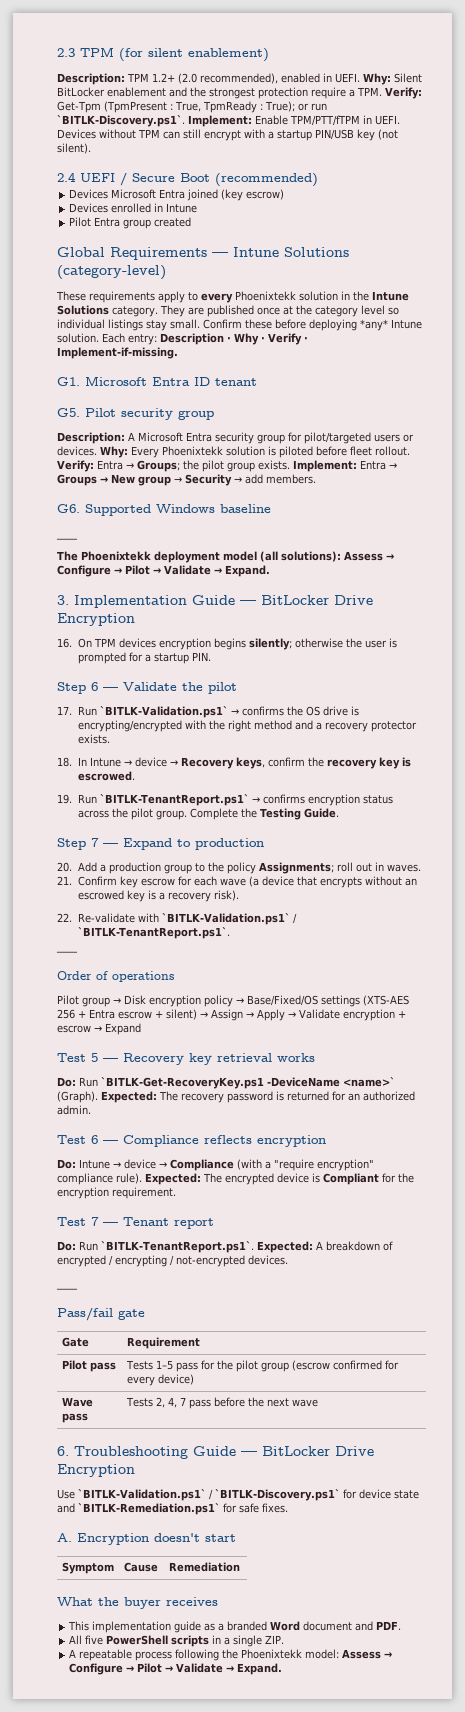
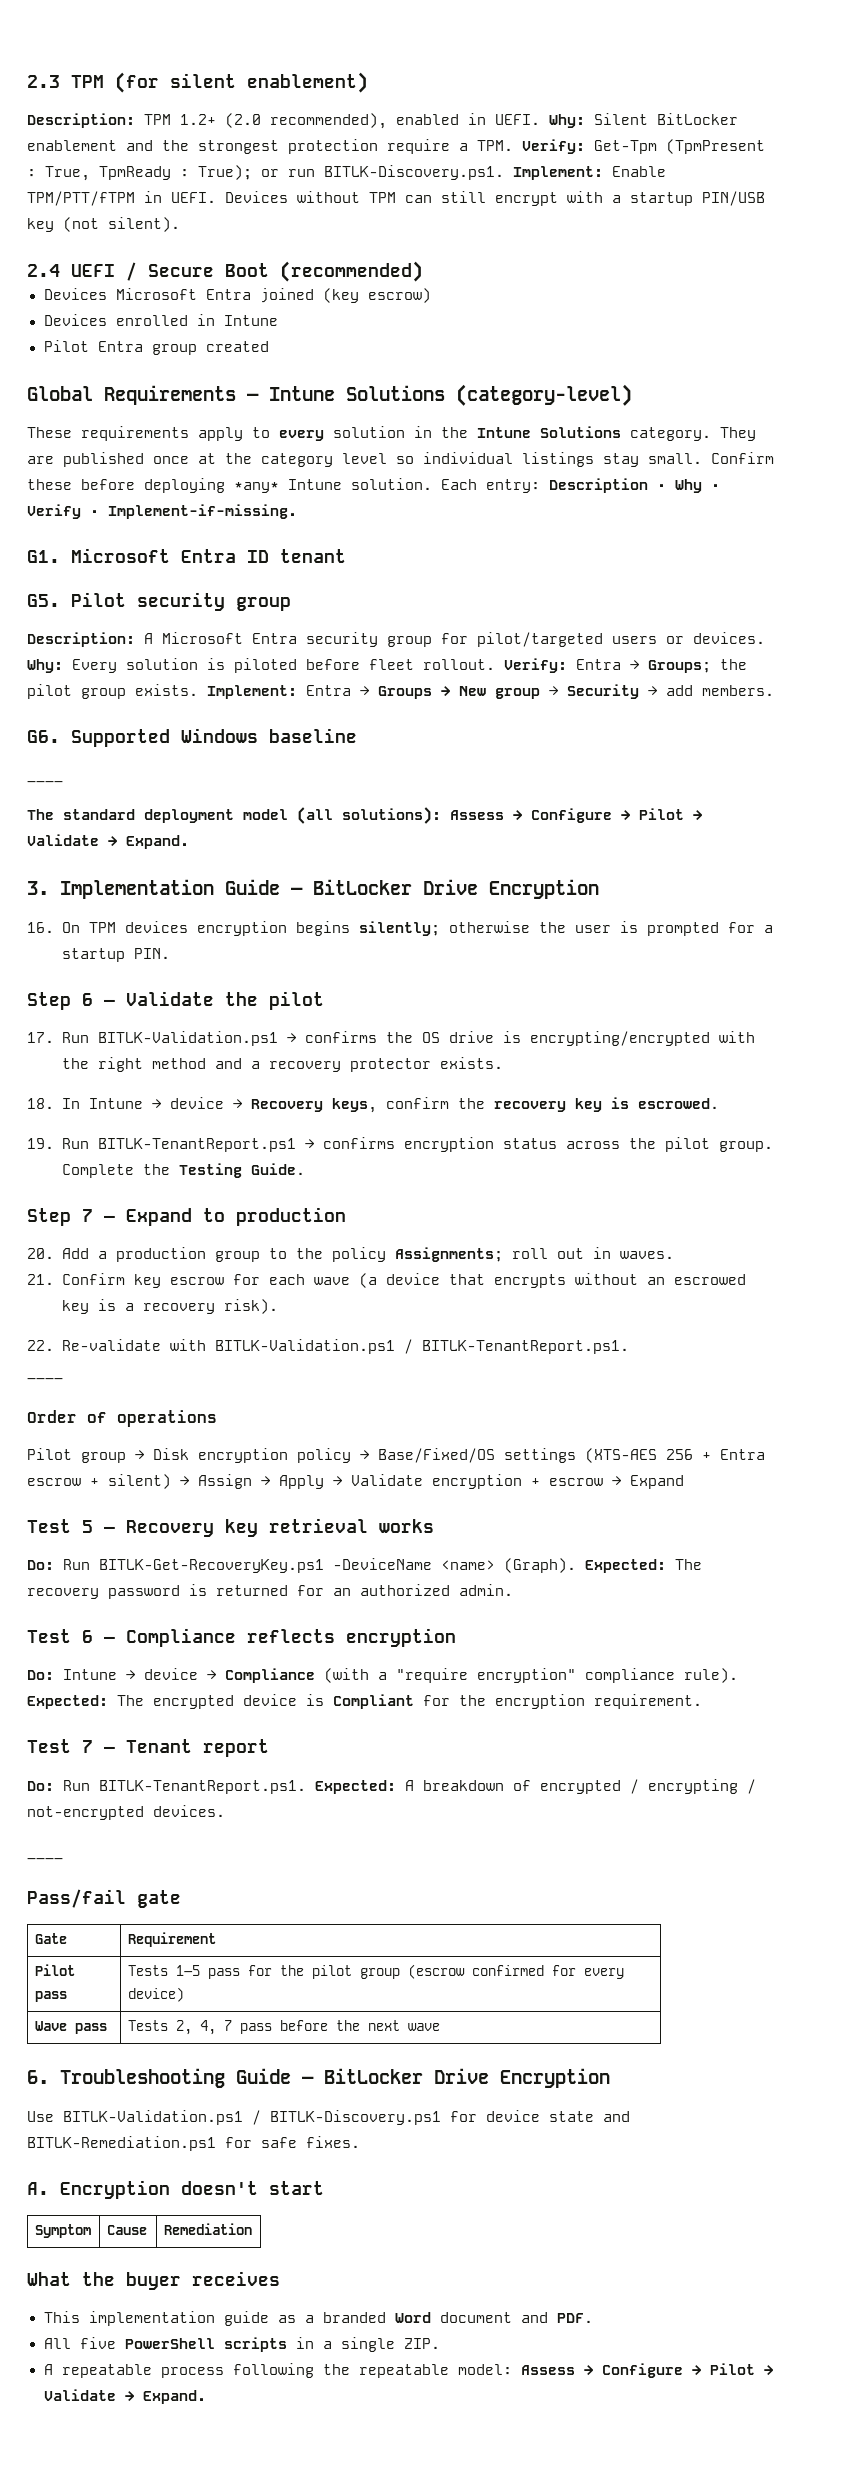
[57,115,185,127] `BITLK-Discovery.ps1`. -> [324,165,504,180] BITLK-Discovery.ps1.
[235,291,296,301] Phoenixtekk -> (324, 435) none
[162,446,223,456] Phoenixtekk -> (117, 666) none
[81,551,151,561] Phoenixtekk -> [63,809,135,820] standard
[99,706,228,718] `BITLK-Validation.ps1` -> [97,1031,278,1046] BITLK-Validation.ps1
[99,794,250,806] `BITLK-TenantReport.ps1` -> [97,1138,296,1152] BITLK-TenantReport.ps1
[161,913,297,925] [77,927,231,939] `BITLK-Validation.ps1` / `BITLK-TenantReport.ps1`. -> [214,1339,629,1354] BITLK-Validation.ps1 / BITLK-TenantReport.ps1.
[101,1077,395,1089] `BITLK-Get-RecoveryKey.ps1 -DeviceName <name>` -> [99,1558,495,1573] BITLK-Get-RecoveryKey.ps1 -DeviceName <name>
[101,1241,254,1253] `BITLK-TenantReport.ps1`. -> [99,1780,306,1794] BITLK-TenantReport.ps1.
[78,1489,340,1501] `BITLK-Validation.ps1` / `BITLK-Discovery.ps1` -> [63,2110,441,2125] BITLK-Validation.ps1 / BITLK-Discovery.ps1
[78,1503,220,1515] `BITLK-Remediation.ps1` -> [27,2136,216,2151] BITLK-Remediation.ps1
[241,1649,303,1659] Phoenixtekk -> [358,2364,449,2378] repeatable

